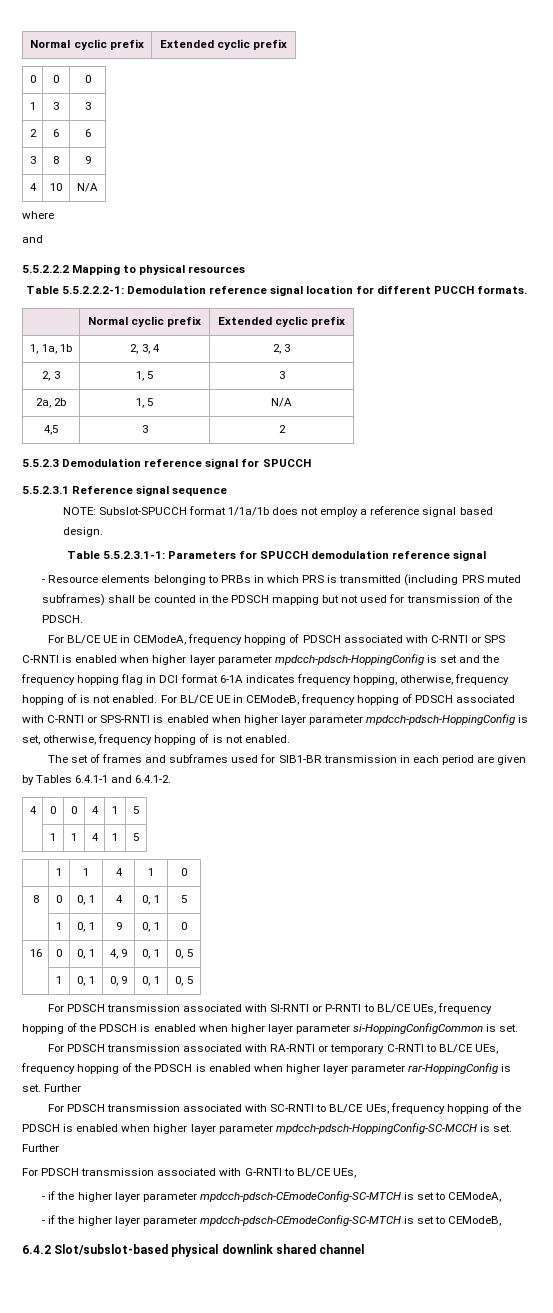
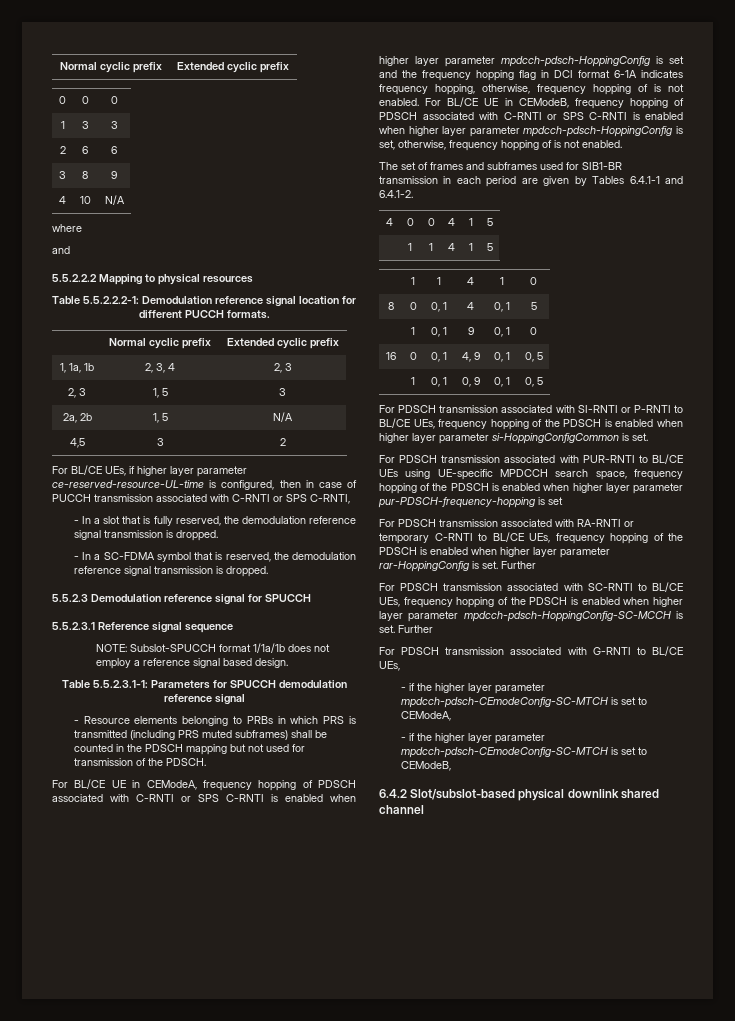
(286, 429) none -> [52,465,247,477] [52,480,357,490] [52,494,350,504] [73,516,357,526] [73,530,218,541] [73,552,357,562] [73,566,268,577] // For BL/CE UEs, if higher layer parameter ce-reserved-resource-UL-time is configured, then in case of PUCCH transmission associated with C-RNTI or SPS C-RNTI, // - In a slot that is fully reserved, the demodulation reference signal transmission is dropped. // - In a SC-FDMA symbol that is reserved, the demodulation reference signal transmission is dropped.
[100,715,151,723] SPS-RNTI -> [562,112,627,120] SPS C-RNTI
(519, 1028) none -> [379,454,683,464] [379,469,683,480] [379,483,683,494] [378,497,563,508] // For PDSCH transmission associated with PUR-RNTI to BL/CE UEs using UE-specific MPDCCH search space, frequency hopping of the PDSCH is enabled when higher layer parameter pur-PDSCH-frequency-hopping is set

